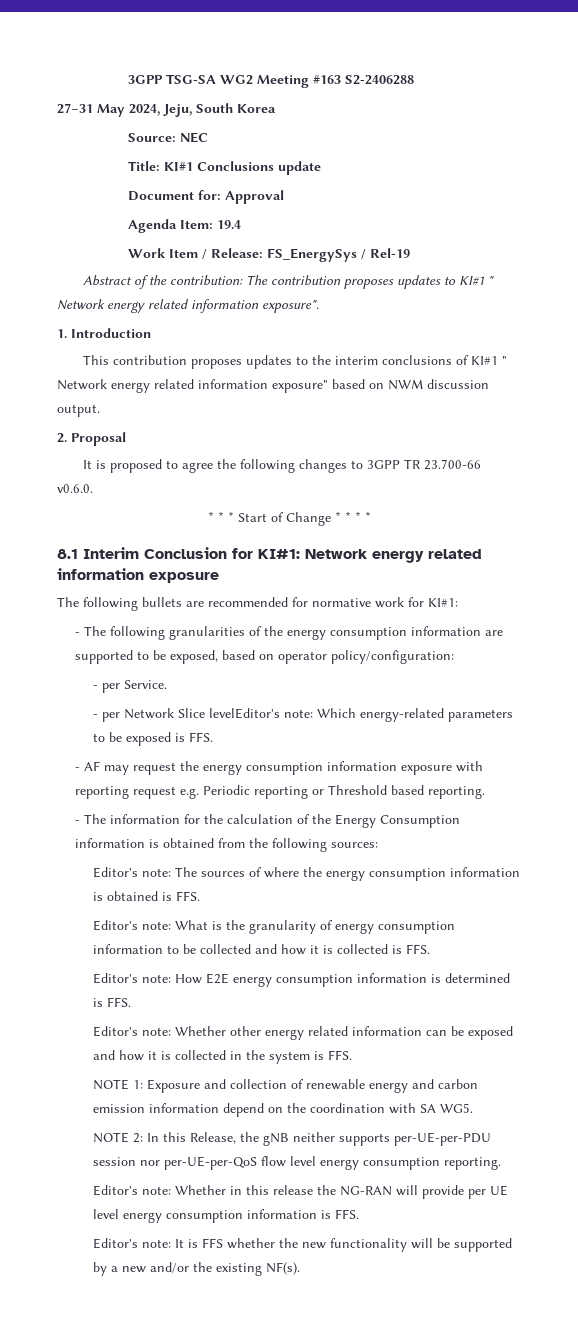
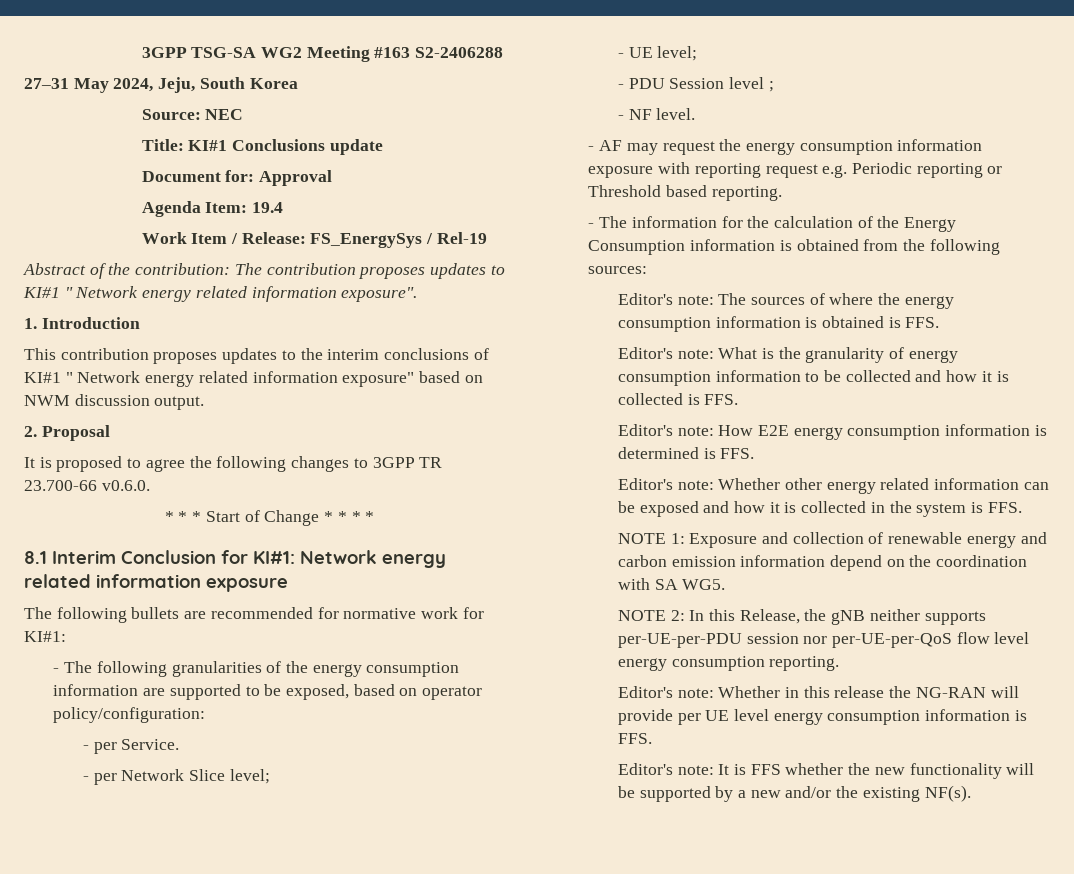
[208,708,513,722] [92,732,213,746] levelEditor's note: Which energy-related parameters to be exposed is FFS. -> [229,769,270,784] [617,46,698,61] [617,77,774,92] [617,108,696,120] level; // - UE level; // - PDU Session level ; // - NF level.

